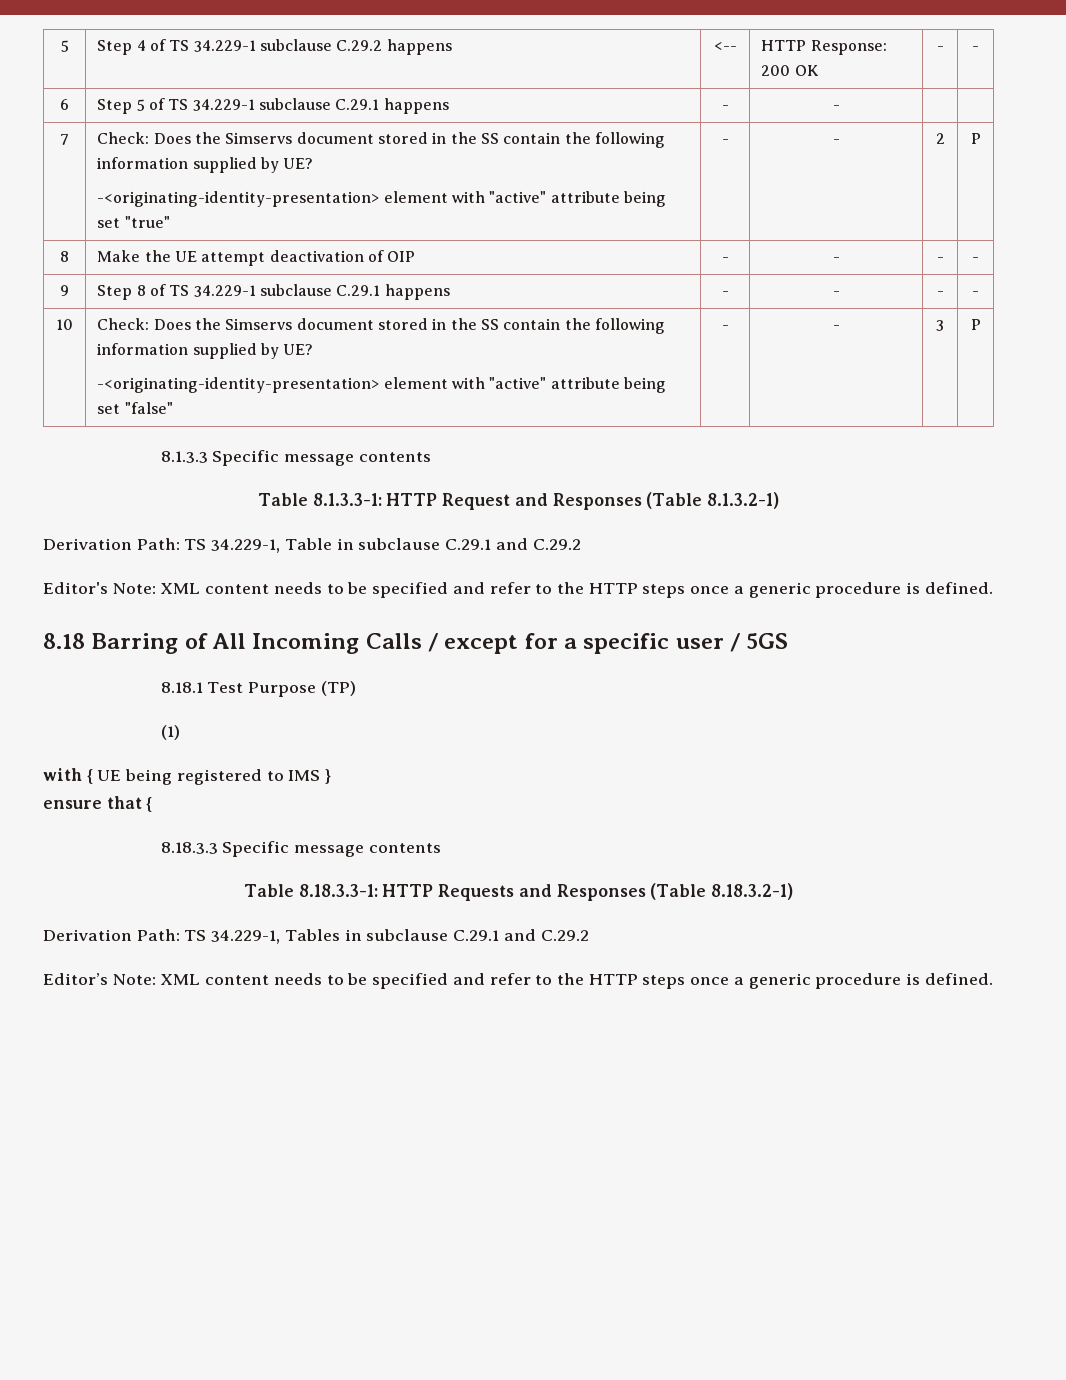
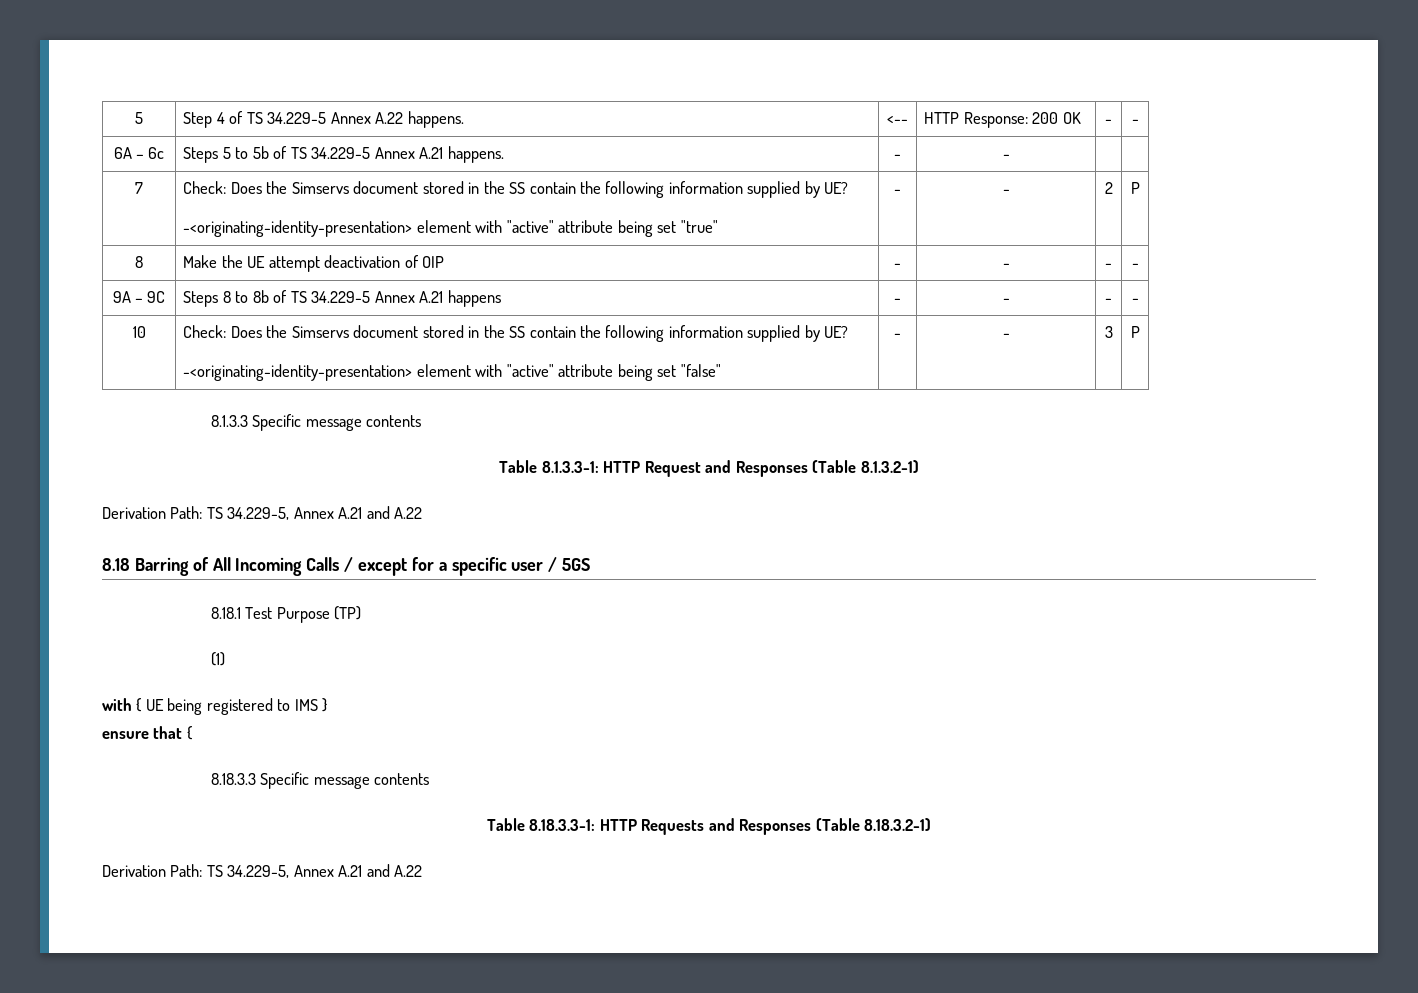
[193,39,452,55] 34.229-1 subclause C.29.2 happens -> [267,111,464,128] 34.229-5 Annex A.22 happens.
[60,99,69,110] [97,98,449,114] 6 | Step 5 of TS 34.229-1 subclause C.29.1 happens -> [113,147,165,159] [183,146,504,163] 6A – 6c | Steps 5 to 5b of TS 34.229-5 Annex A.21 happens.
[60,285,69,296] [97,284,381,300] 9 | Step 8 of TS 34.229-1 subclause C.29.1 -> [112,291,166,303] [183,290,444,307] 9A – 9C | Steps 8 to 8b of TS 34.229-5 Annex A.21
[211,538,581,553] [43,582,993,598] 34.229-1, Table in subclause C.29.1 and C.29.2 // Editor's Note: XML content needs to be specified and refer to the HTTP steps once a generic procedure is defined. -> [227,506,423,520] 34.229-5, Annex A.21 and A.22
[211,929,589,944] [43,973,993,989] 34.229-1, Tables in subclause C.29.1 and C.29.2 // Editor’s Note: XML content needs to be specified and refer to the HTTP steps once a generic procedure is defined. -> [227,864,423,878] 34.229-5, Annex A.21 and A.22

